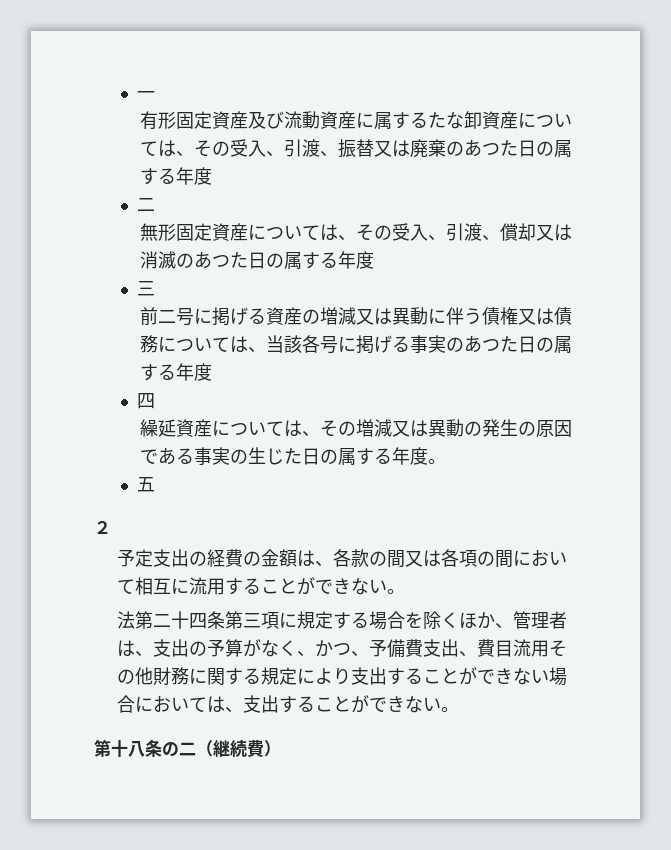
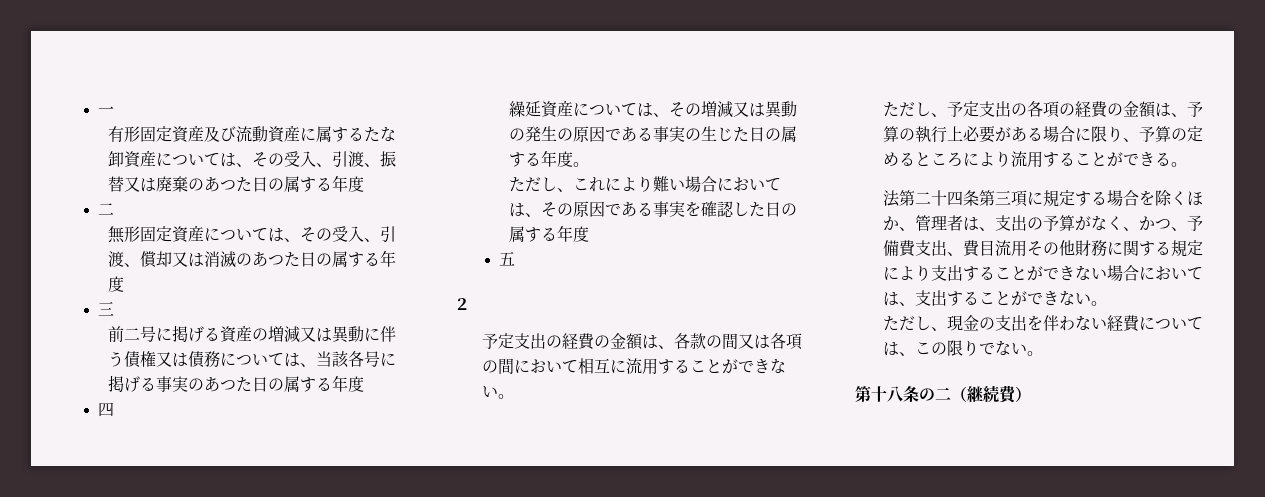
(447, 461) none -> [509,176,782,192] [509,201,798,217] [509,225,590,242] // ただし、これにより難い場合においては、その原因である事実を確認した日の属する年度
(406, 591) none -> [882,101,1203,118] [882,126,1203,143] [882,151,1187,168] // ただし、予定支出の各項の経費の金額は、予算の執行上必要がある場合に限り、予算の定めるところにより流用することができる。
(460, 709) none -> [882,315,1203,332] [882,340,1043,356] // ただし、現金の支出を伴わない経費については、この限りでない。

